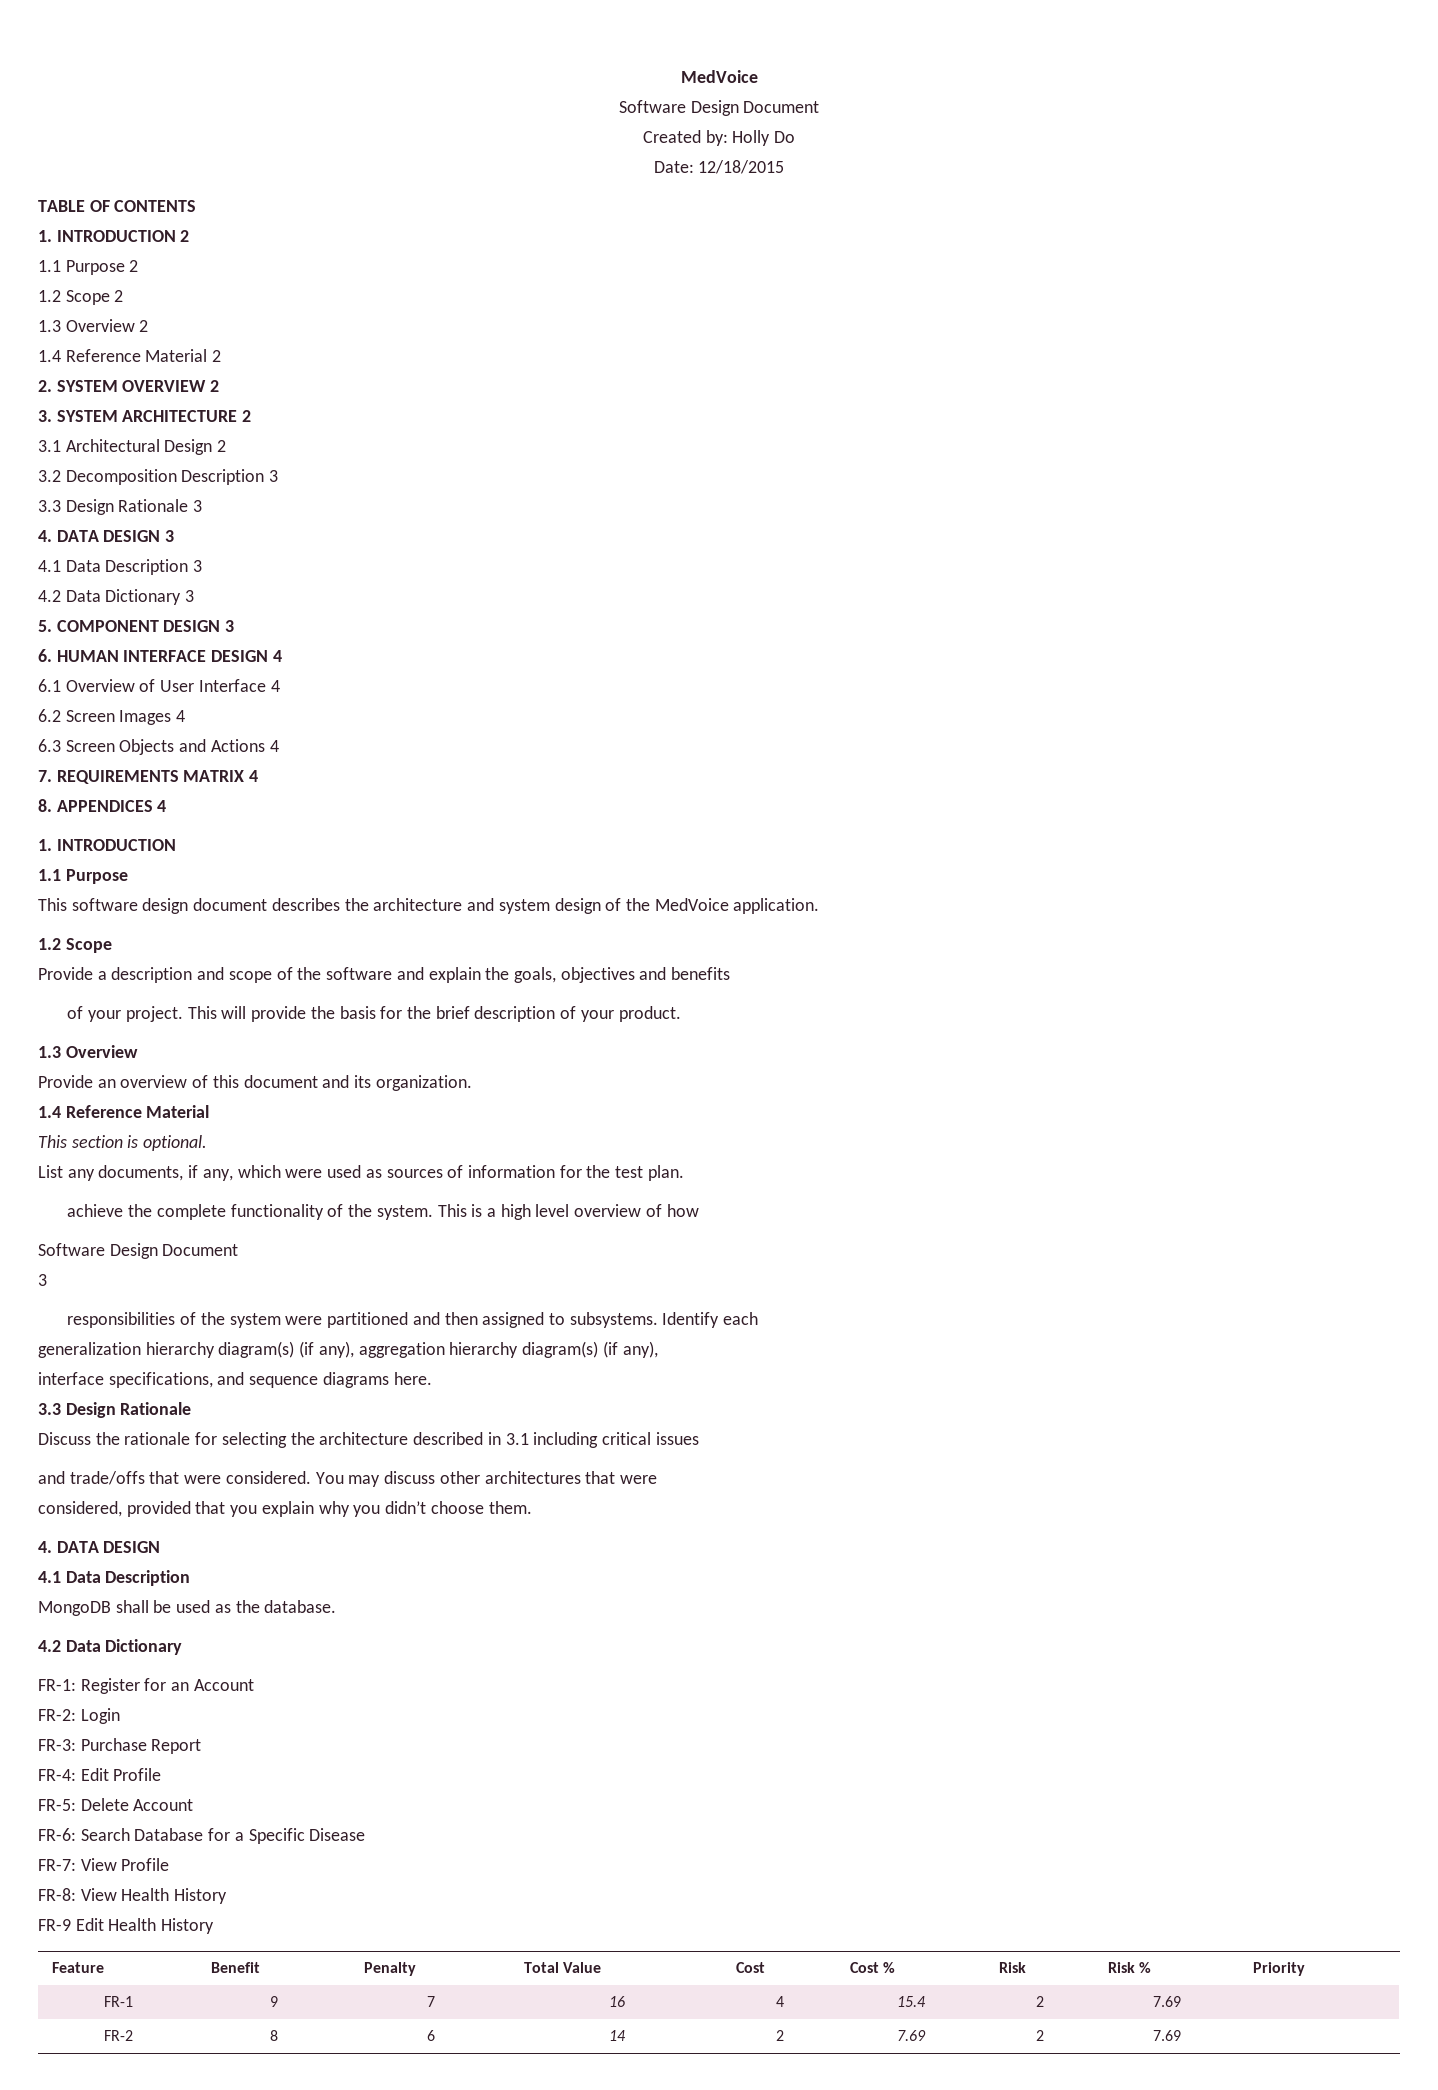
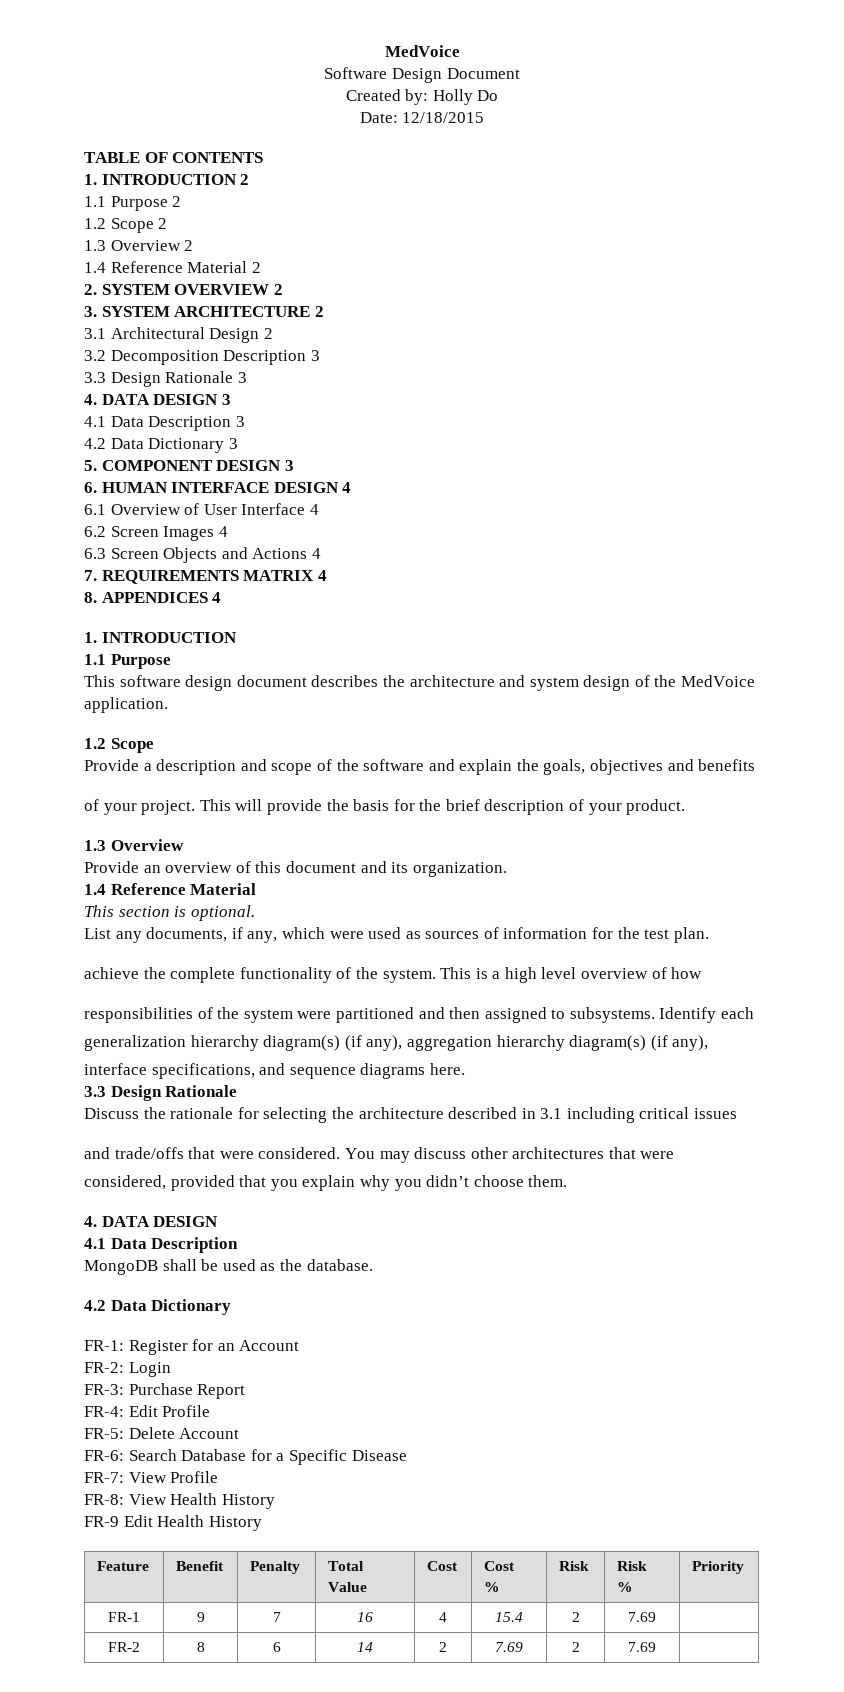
[38,1243,239,1259] [38,1274,47,1286] // Software Design Document // 3 -> (703, 973) none

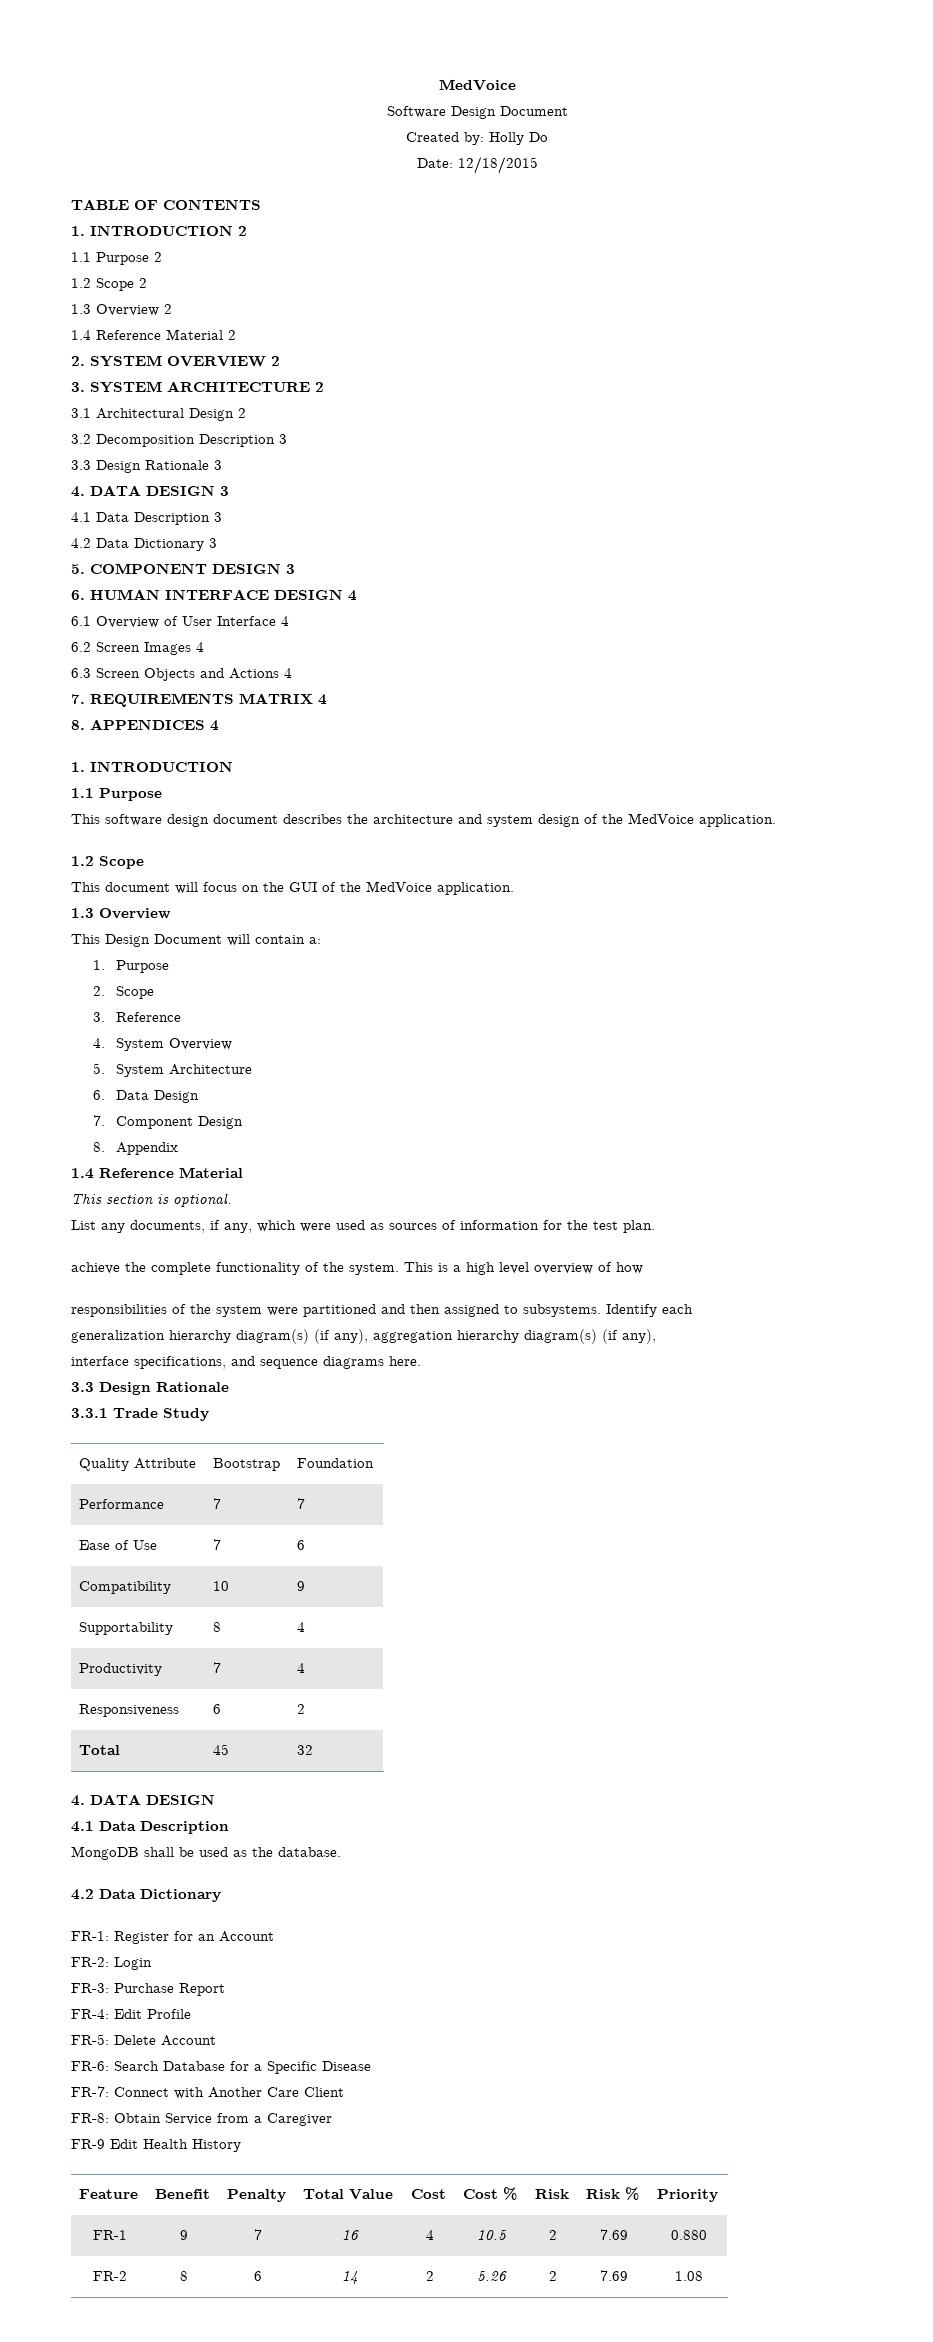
[84,759,756,775] [84,799,686,815] [84,839,184,851] [84,861,507,877] Provide a description and scope of the software and explain the goals, objectives and benefits // of your project. This will provide the basis for the brief description of your product. // 1.3 Overview // Provide an overview of this document and its organization. -> [71,881,514,895] [71,908,171,919] [71,934,321,947] [93,960,169,973] [93,986,154,999] [93,1012,181,1022] [93,1038,232,1051] [93,1063,252,1077] [93,1090,199,1103] [93,1115,243,1129] [93,1142,178,1155] This document will focus on the GUI of the MedVoice application. // 1.3 Overview // This Design Document will contain a: // 1. Purpose // 2. Scope // 3. Reference // 4. System Overview // 5. System Architecture // 6. Data Design // 7. Component Design // 8. Appendix
[84,1107,738,1123] [84,1147,675,1163] [84,1175,568,1191] Discuss the rationale for selecting the architecture described in 3.1 including critical issues // and trade/offs that were considered. You may discuss other architectures that were // considered, provided that you explain why you didn’t choose them. -> [71,1408,209,1421] [79,1458,197,1471] [213,1458,281,1471] [297,1458,375,1468] [79,1499,165,1509] [213,1498,222,1509] [297,1498,306,1509] [79,1540,158,1550] [213,1539,222,1550] [297,1540,306,1550] [79,1581,172,1594] [213,1581,230,1591] [297,1581,306,1591] [79,1622,174,1635] [213,1622,222,1632] [297,1622,306,1632] [79,1663,163,1676] [213,1662,222,1673] [297,1663,306,1673] [79,1704,180,1717] [213,1704,222,1714] [297,1704,306,1714] [79,1745,121,1755] [213,1744,230,1755] [297,1745,314,1755] 3.3.1 Trade Study // Quality Attribute | Bootstrap | Foundation // Performance | 7 | 7 // Ease of Use | 7 | 6 // Compatibility | 10 | 9 // Supportability | 8 | 4 // Productivity | 7 | 4 // Responsiveness | 6 | 2 // Total | 45 | 32
[128,1471,219,1483] [84,1493,275,1509] View Profile // FR-8: View Health History -> [114,2087,344,2099] [71,2113,332,2126] Connect with Another Care Client // FR-8: Obtain Service from a Caregiver
[495,1612,523,1622] [571,1612,580,1622] [628,1612,656,1622] 15.4 | 2 | 7.69 | -> [477,2230,507,2240] [549,2230,557,2240] [600,2229,628,2240] [670,2230,707,2240] 10.5 | 2 | 7.69 | 0.880
[495,1642,523,1652] [571,1642,580,1652] [628,1642,656,1652] 7.69 | 2 | 7.69 | -> [477,2271,507,2281] [549,2271,557,2281] [600,2270,628,2281] [674,2271,703,2281] 5.26 | 2 | 7.69 | 1.08

